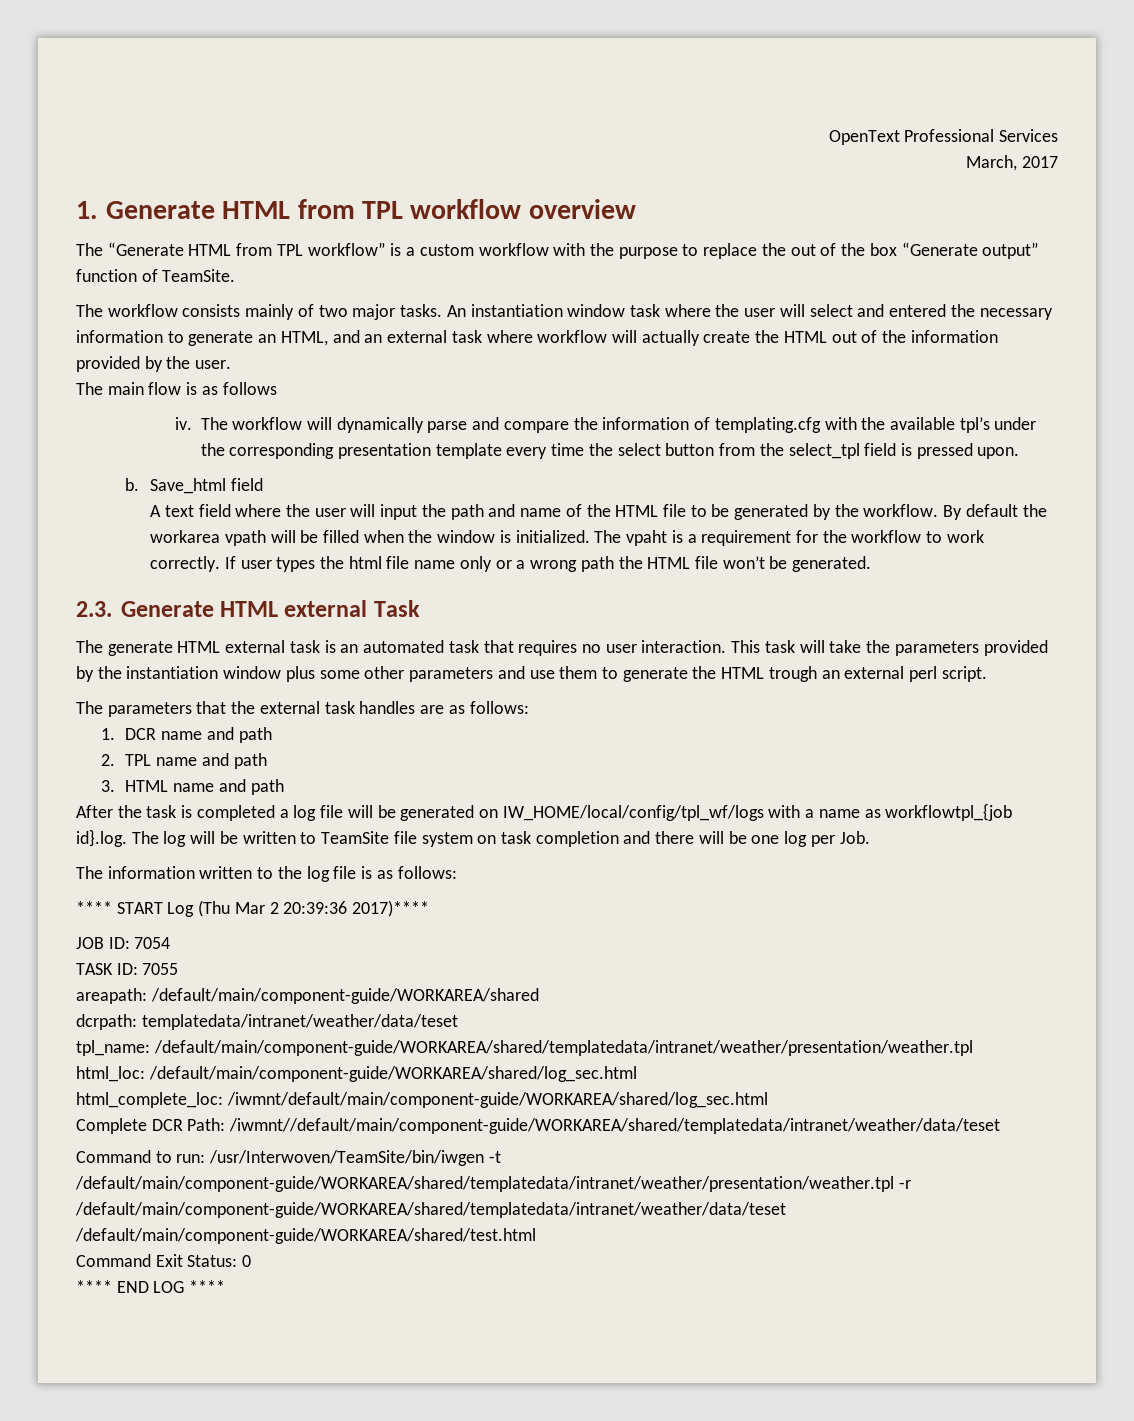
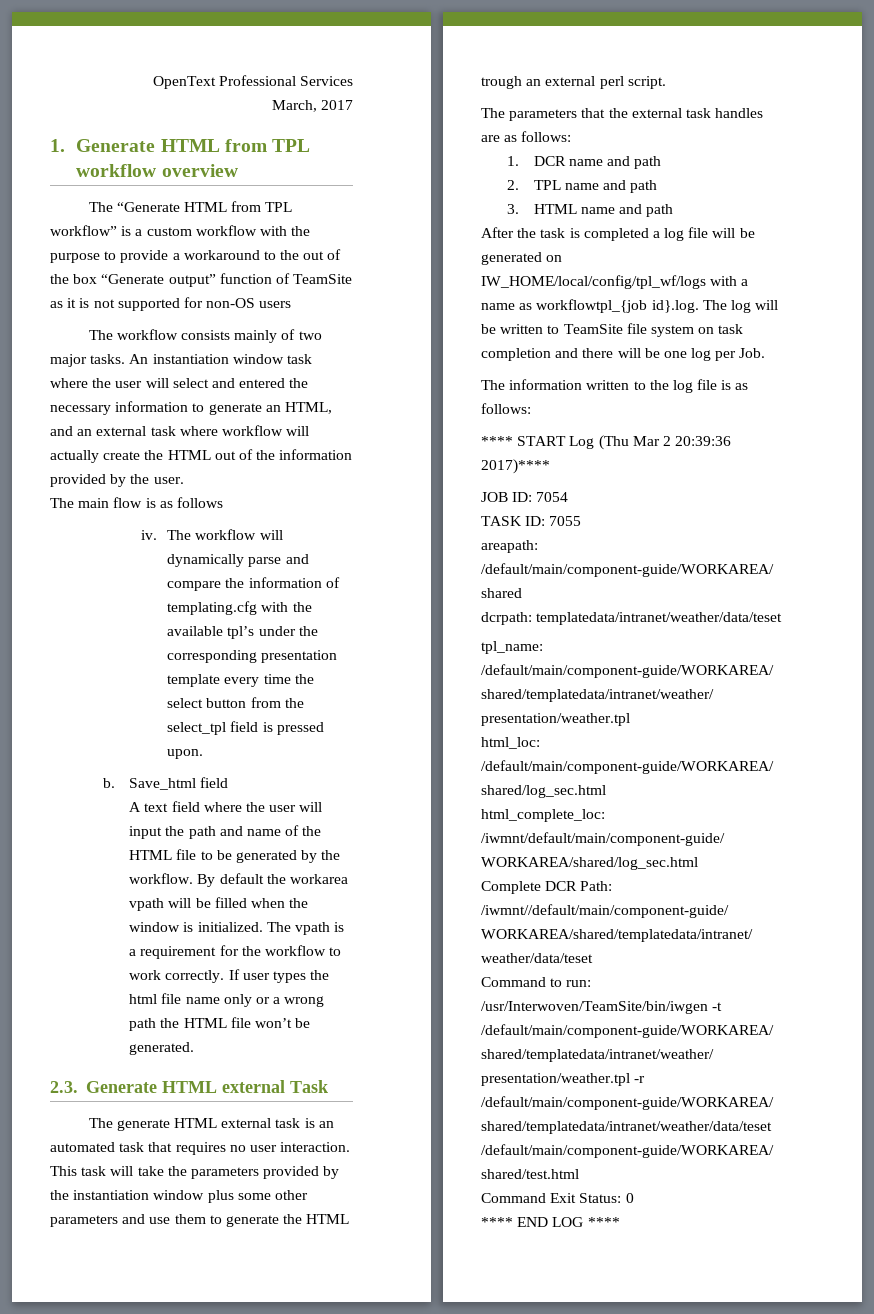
[703,243,758,259] replace -> [120,250,276,263] provide a workaround to
[162,269,236,282] TeamSite. -> [293,274,353,284] [50,297,292,311] TeamSite as it is not supported for non-OS users
[626,530,668,546] vpaht -> [294,922,330,935] vpath

